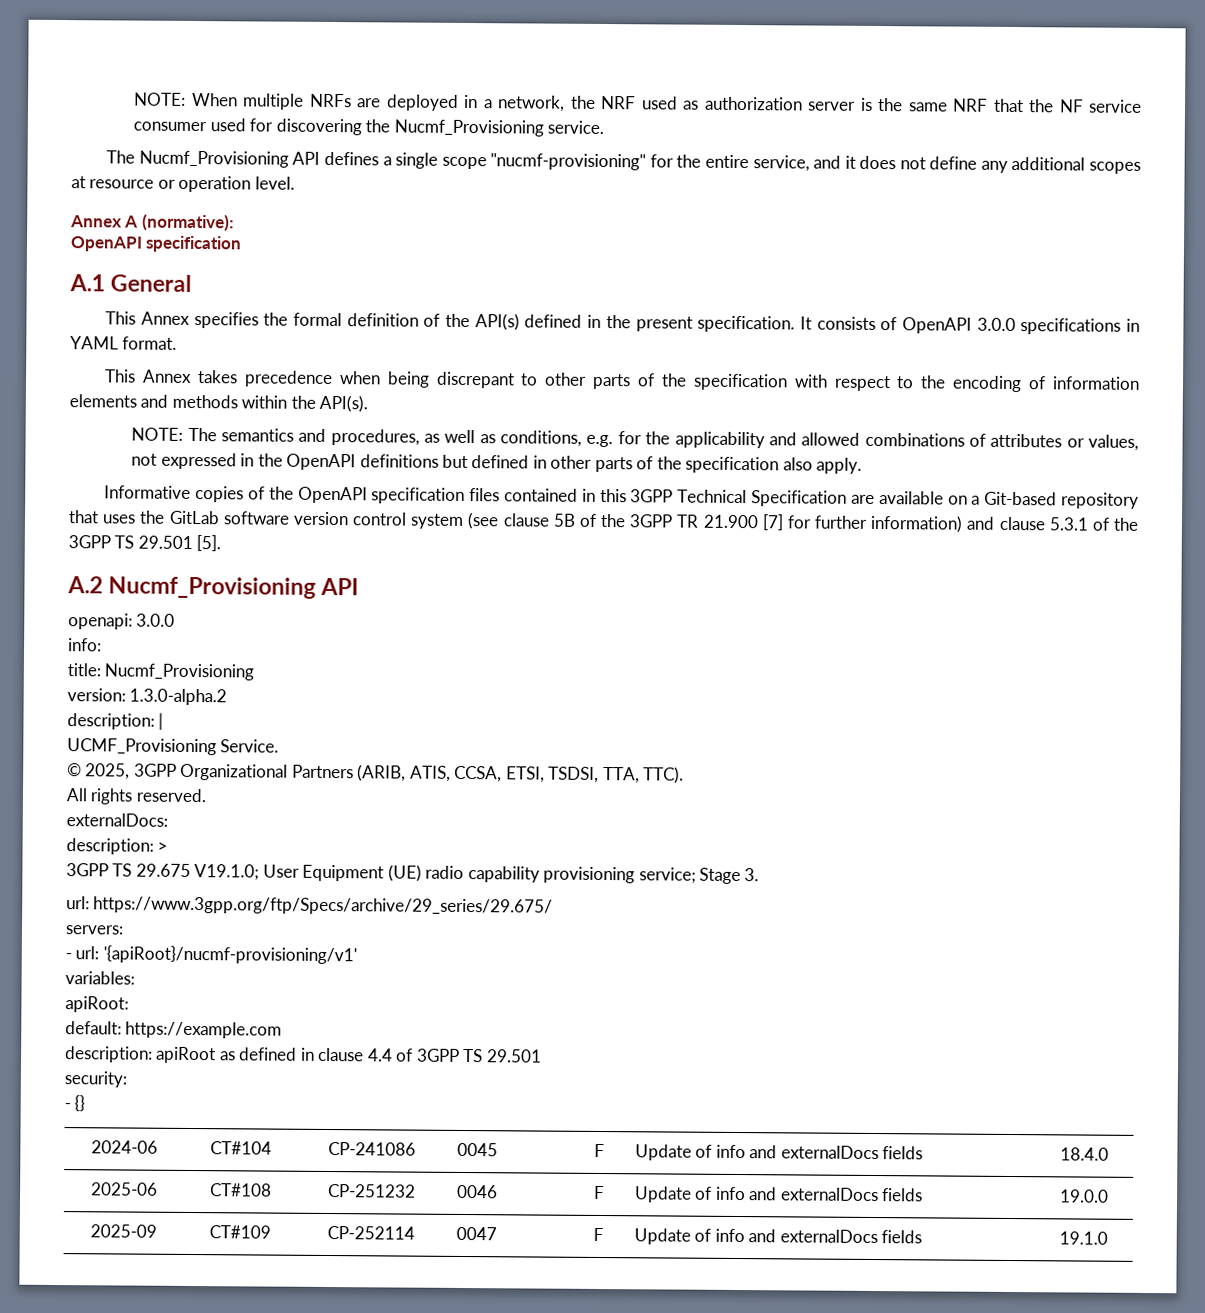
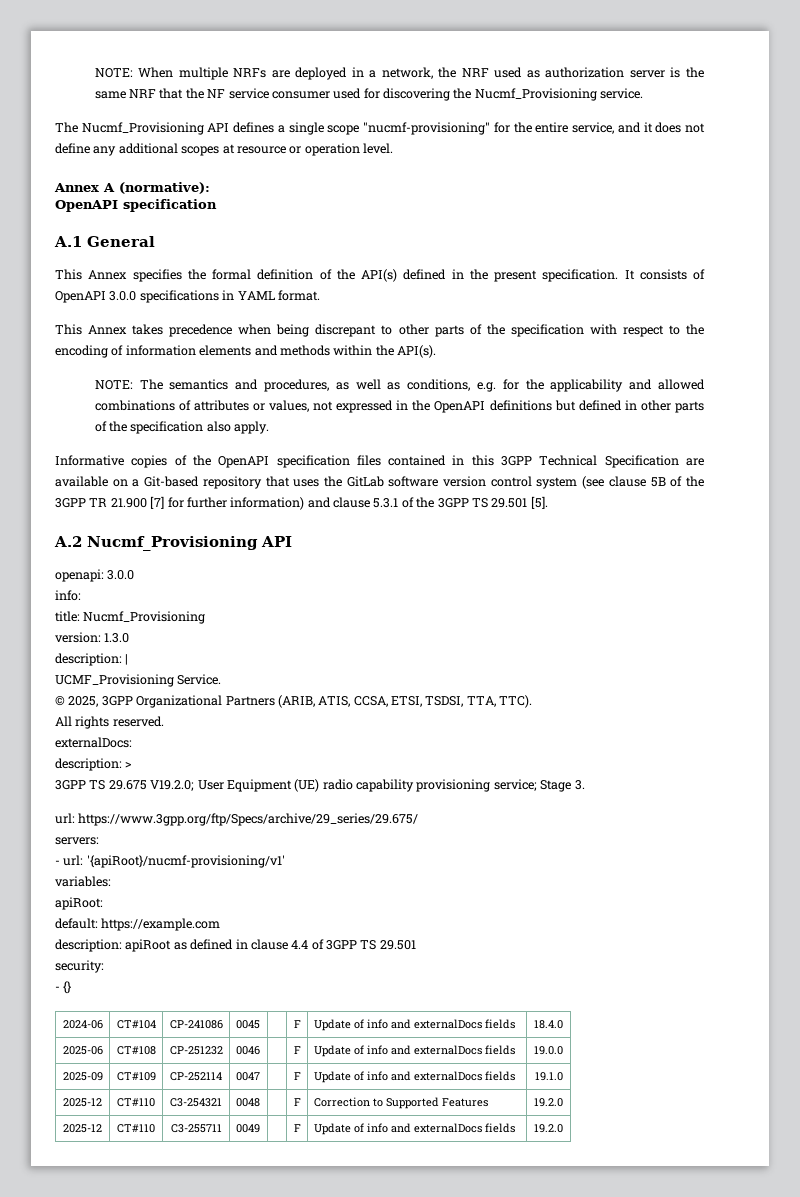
[129,688,228,706] 1.3.0-alpha.2 -> [104,633,130,643] 1.3.0
[194,864,260,881] V19.1.0; -> [150,780,195,791] V19.2.0;
(1108, 1238) none -> [63,1098,102,1107] [117,1098,155,1107] [170,1098,222,1107] [235,1098,260,1107] [293,1098,301,1106] [313,1097,488,1109] [534,1098,563,1107] [63,1124,102,1133] [117,1124,155,1133] [170,1124,222,1133] [235,1124,260,1133] [293,1124,301,1132] [313,1123,515,1135] [534,1124,563,1133] // 2025-12 | CT#110 | C3-254321 | 0048 | | F | Correction to Supported Features | 19.2.0 // 2025-12 | CT#110 | C3-255711 | 0049 | | F | Update of info and externalDocs fields | 19.2.0

